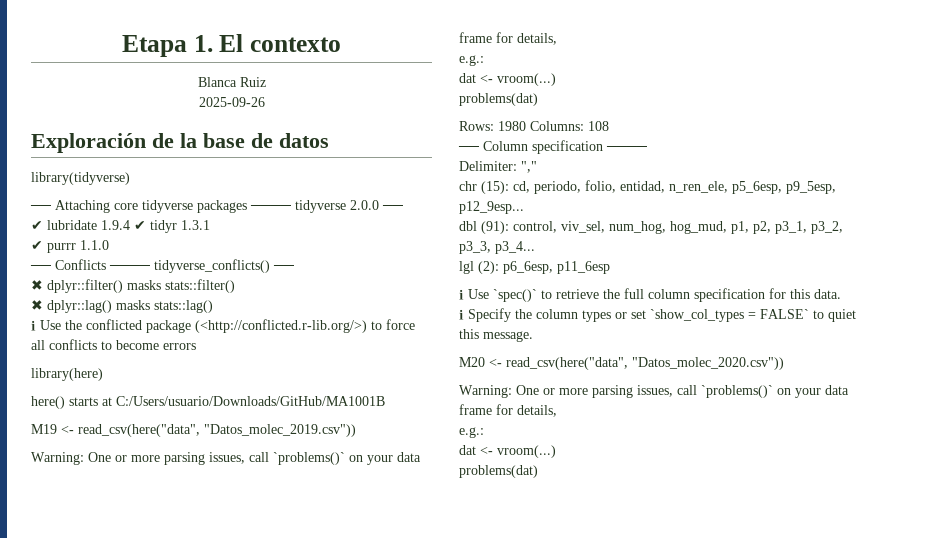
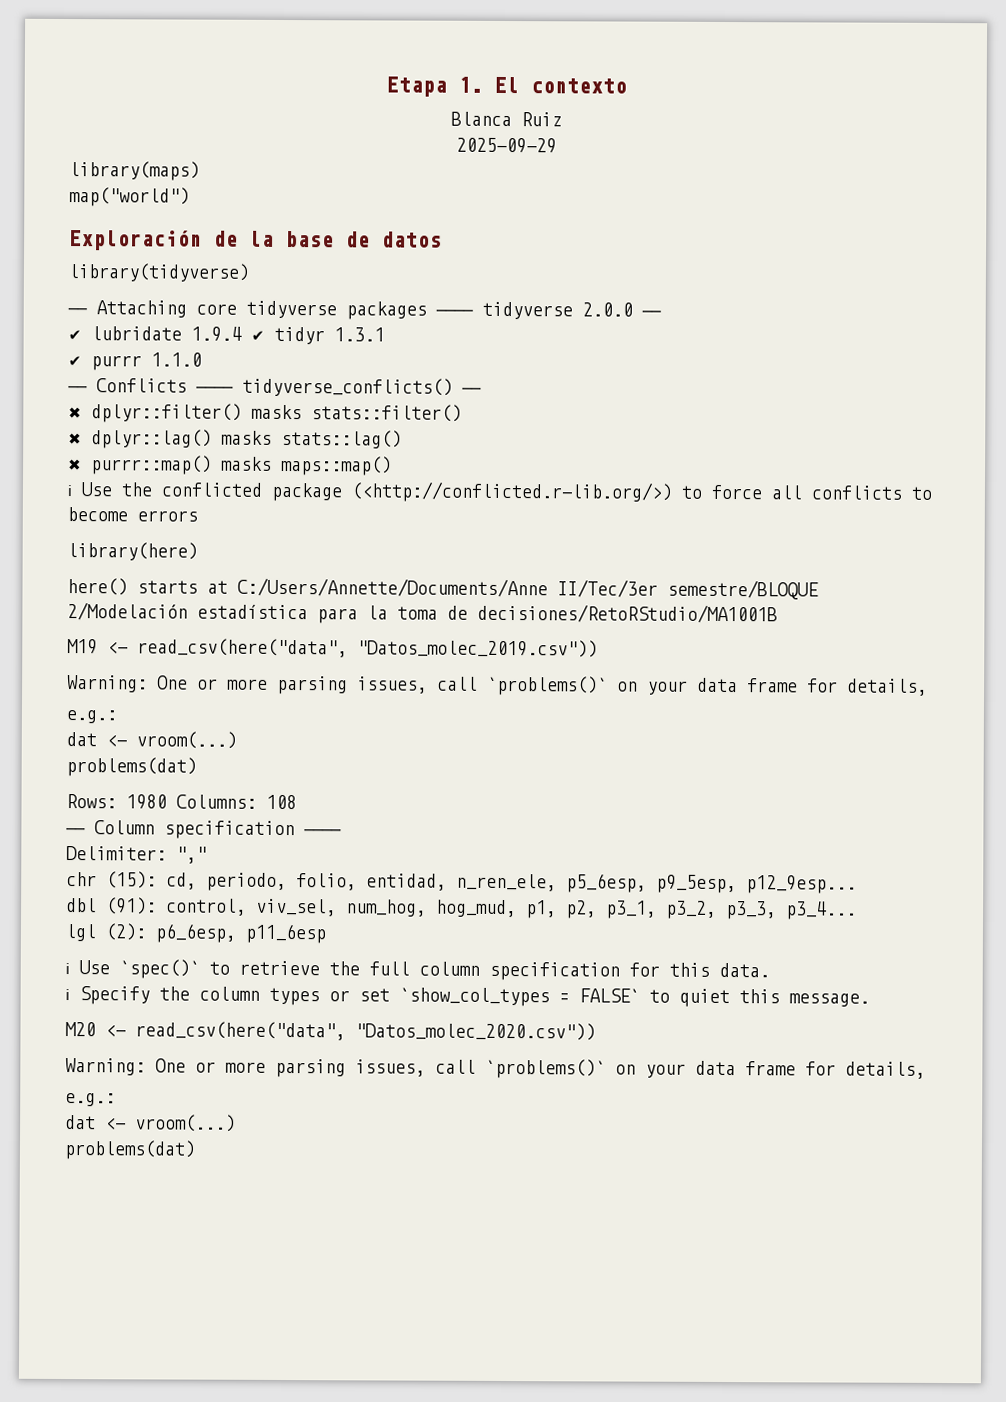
[198,97,265,107] 2025-09-26 -> [455,137,557,154] [69,161,200,181] [69,187,190,207] 2025-09-29 // library(maps) // map("world")
(213, 306) none -> [68,455,392,476] // ✖ purrr::map() masks maps::map()
[116,396,385,406] C:/Users/usuario/Downloads/GitHub/MA1001B -> [237,577,819,600] [67,602,778,624] C:/Users/Annette/Documents/Anne II/Tec/3er semestre/BLOQUE 2/Modelación estadística para la toma de decisiones/RetoRStudio/MA1001B

